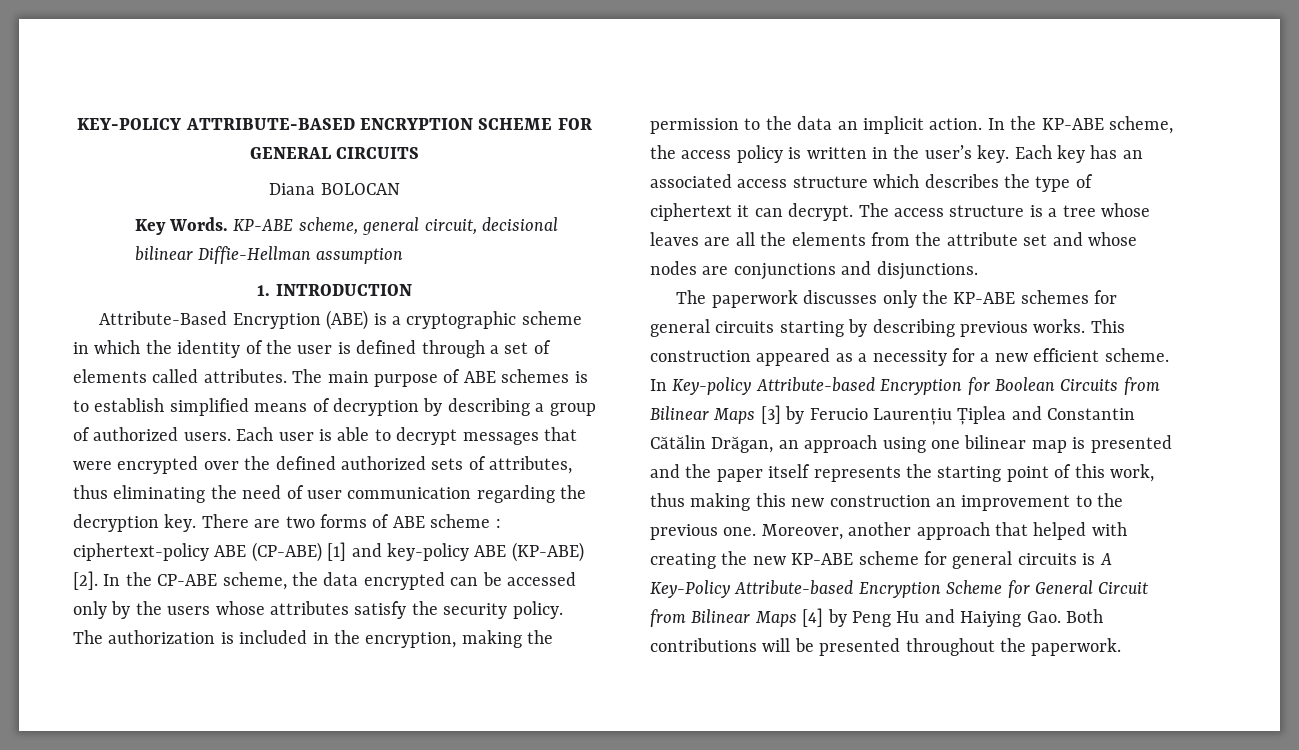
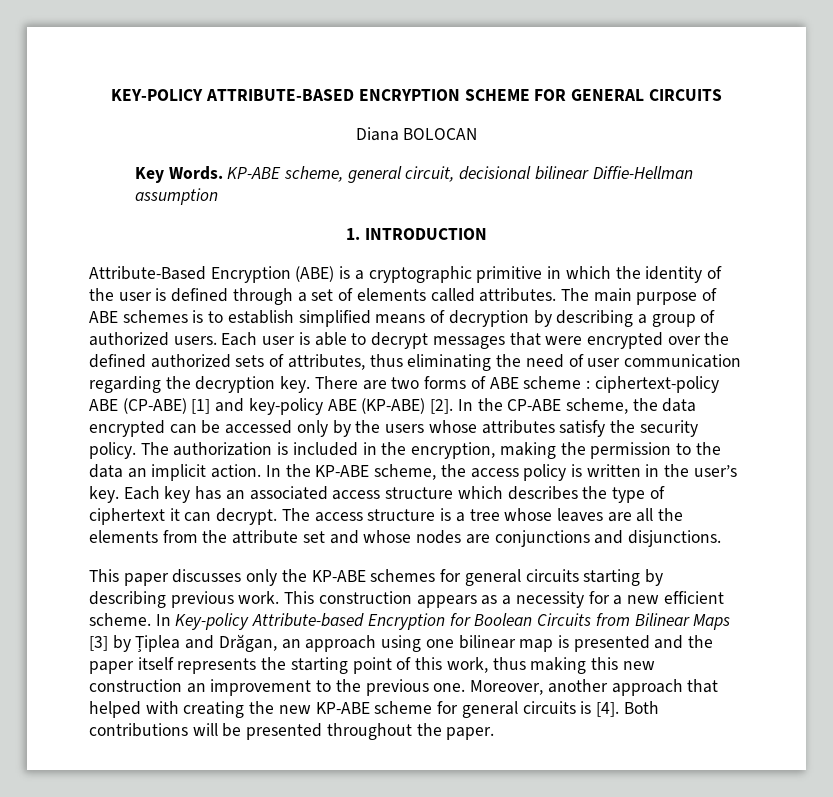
[521,311,582,325] scheme -> [476,266,543,283] primitive
[676,290,798,308] The paperwork -> [89,569,169,586] This paper
[1033,319,1086,333] works. -> [238,591,280,604] work.
[756,348,831,366] appeared -> [416,595,477,608] appears
[809,406,1136,425] [650,435,706,449] Ferucio Laurențiu Țiplea and Constantin Cătălin -> [135,635,215,652] Țiplea and
[1099,553,1112,565] [650,580,1149,598] [650,608,1061,627] A Key-Policy Attribute-based Encryption Scheme for General Circuit from Bilinear Maps [4] by Peng Hu and Haiying Gao. -> [595,702,619,717] [4].
[1031,638,1122,656] paperwork. -> [446,727,495,740] paper.

